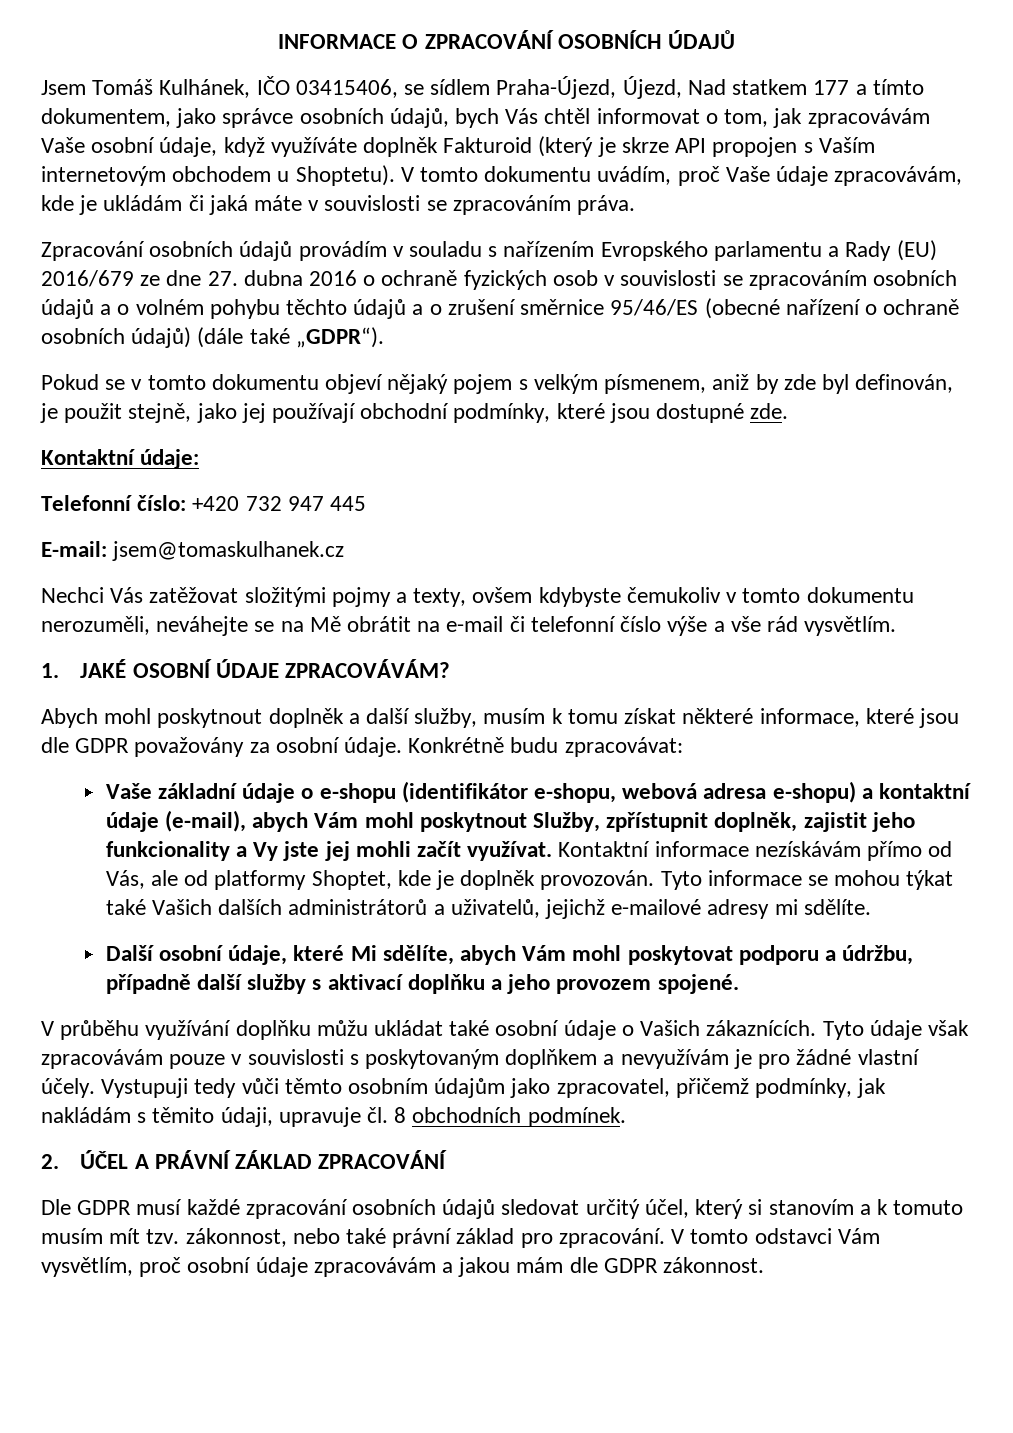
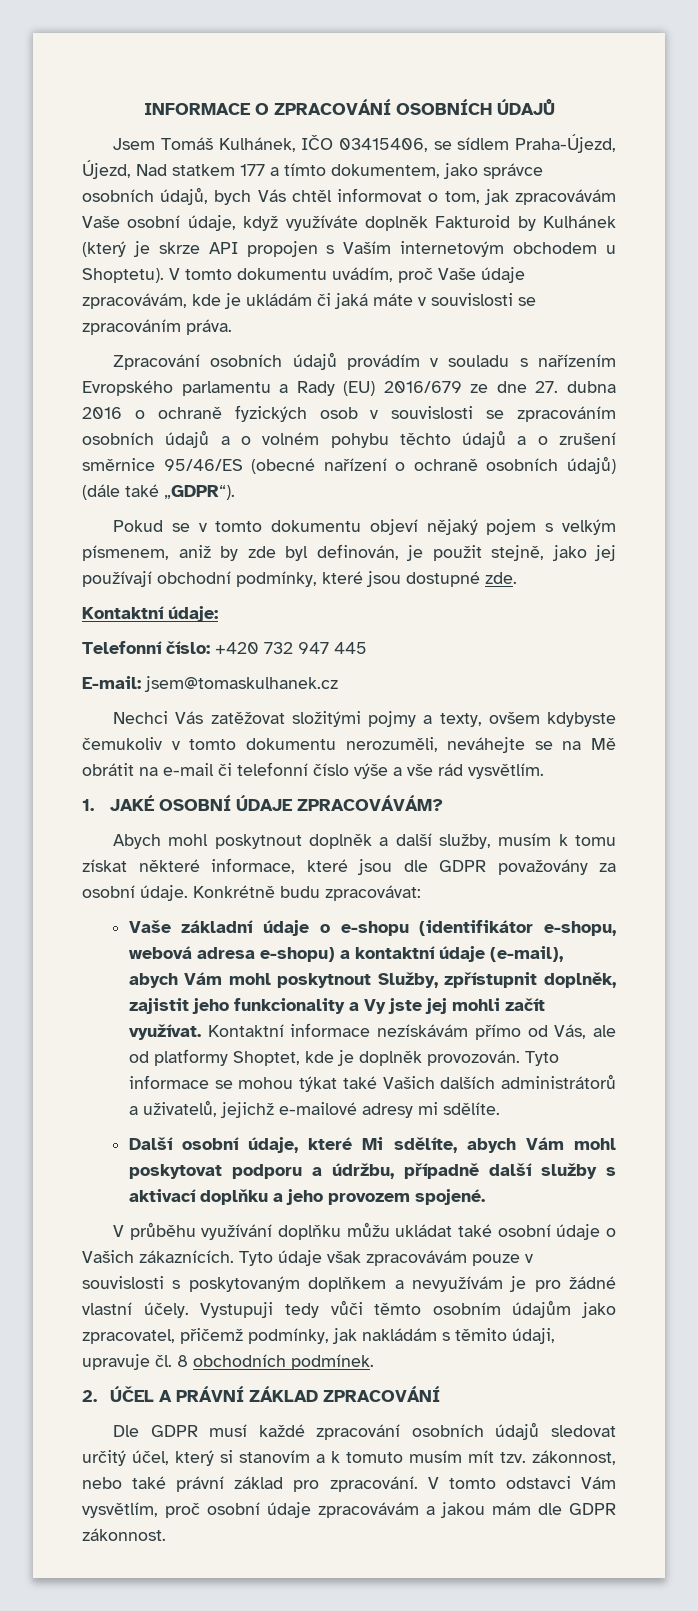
(533, 145) none -> [517,215,616,231] by Kulhánek

